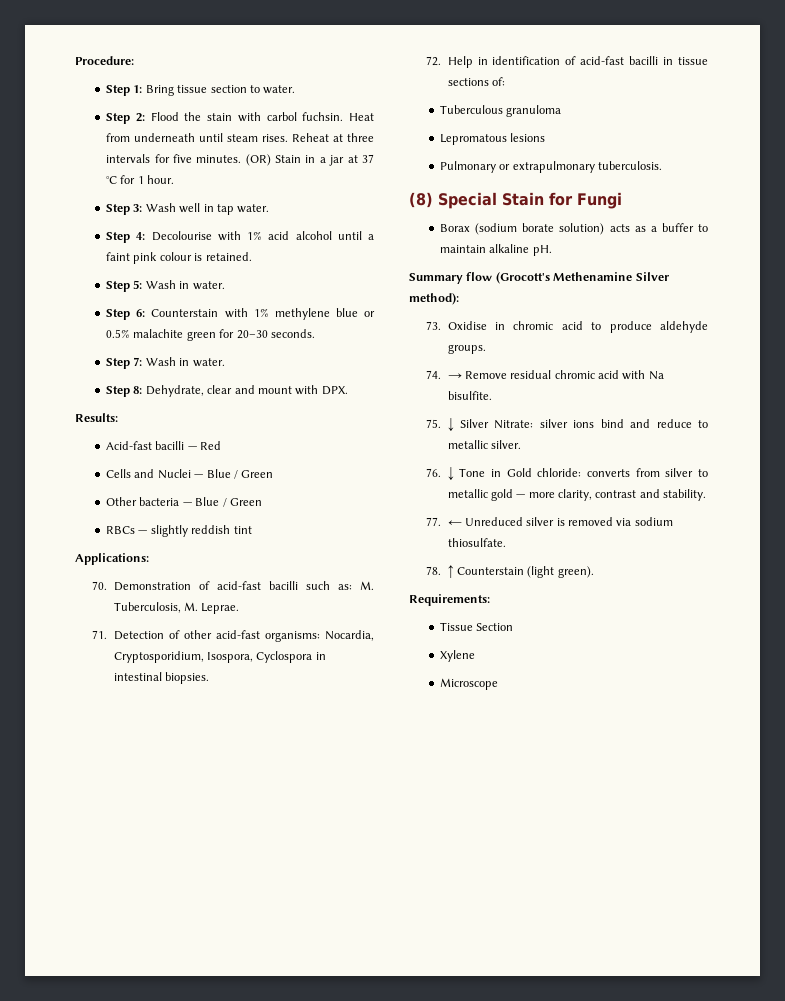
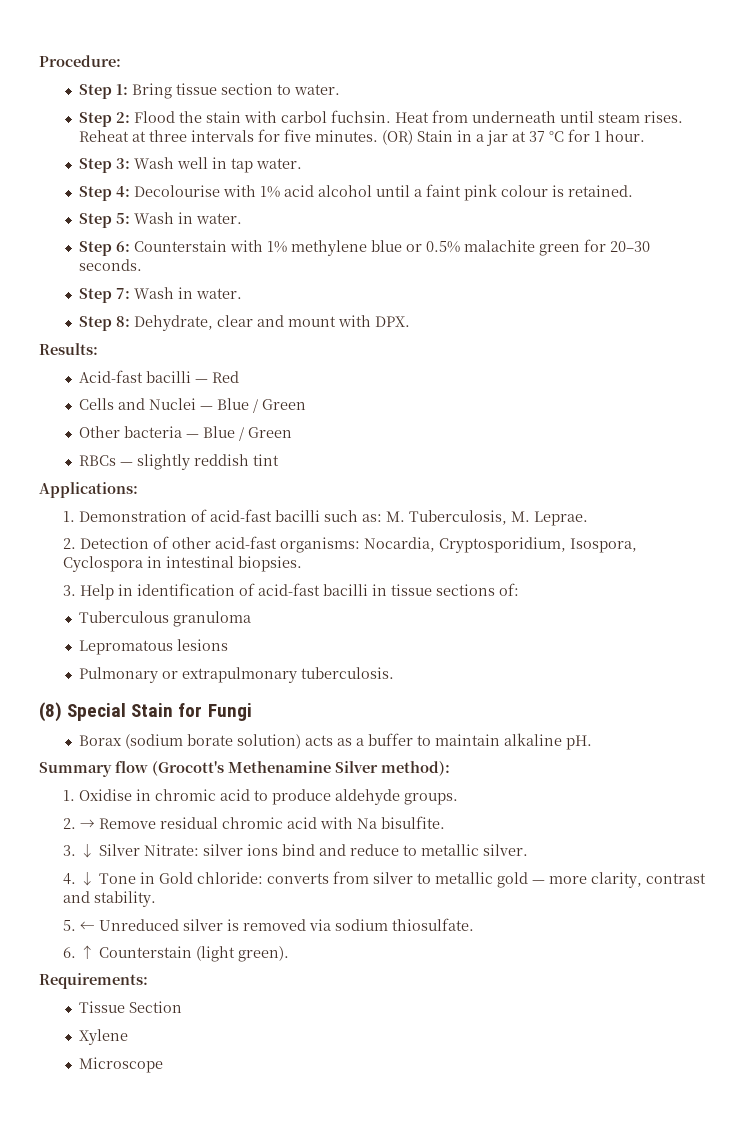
[92,581,108,590] 70. -> [63,511,76,522] 1.
[92,630,108,639] 71. -> [63,538,77,549] 2.
[426,56,442,66] 72. -> [63,585,77,596] 3.
[426,321,442,330] 73. -> [63,790,76,801] 1.
[426,370,442,379] 74. -> [63,818,77,829] 2.
[426,419,442,428] 75. -> [63,845,77,856] 3.
[426,468,442,477] 76. -> [63,873,77,885] 4.
[426,517,442,526] 77. -> [63,920,77,931] 5.
[426,566,442,575] 78. -> [63,947,77,958] 6.

